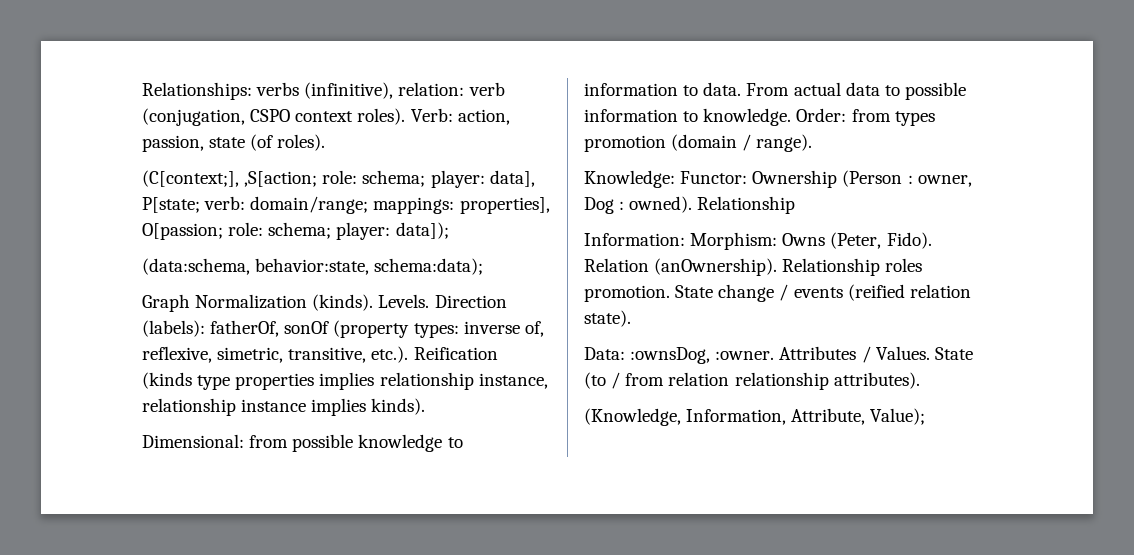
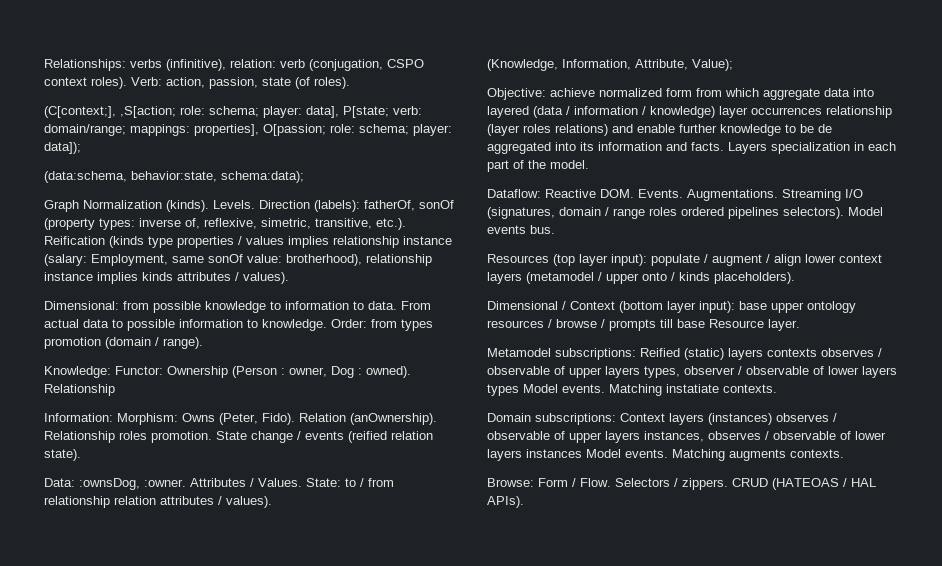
[319,372,548,390] [142,398,426,416] implies relationship instance, relationship instance implies kinds). -> [238,236,452,248] [44,254,432,266] [44,272,289,284] / values implies relationship instance (salary: Employment, same sonOf value: brotherhood), relationship instance implies kinds attributes / values).
[934,347,973,360] [584,372,920,390] [584,408,926,426] State (to / from relation relationship attributes). // (Knowledge, Information, Attribute, Value); -> [306,478,394,487] [44,496,272,508] [487,59,733,71] [487,88,874,100] [487,106,892,118] [487,124,832,136] [487,142,896,154] [487,160,589,172] [487,189,863,201] [487,207,883,219] [487,225,555,234] [487,254,882,266] [487,272,795,284] [487,301,856,313] [487,319,800,331] [487,348,882,360] [487,366,897,378] [487,384,777,396] [487,413,837,425] [487,431,886,443] [487,449,844,461] [487,478,876,490] [487,496,524,508] State: to / from relationship relation attributes / values). // (Knowledge, Information, Attribute, Value); // Objective: achieve normalized form from which aggregate data into layered (data / information / knowledge) layer occurrences relationship (layer roles relations) and enable further knowledge to be de aggregated into its information and facts. Layers specialization in each part of the model. // Dataflow: Reactive DOM. Events. Augmentations. Streaming I/O (signatures, domain / range roles ordered pipelines selectors). Model events bus. // Resources (top layer input): populate / augment / align lower context layers (metamodel / upper onto / kinds placeholders). // Dimensional / Context (bottom layer input): base upper ontology resources / browse / prompts till base Resource layer. // Metamodel subscriptions: Reified (static) layers contexts observes / observable of upper layers types, observer / observable of lower layers types Model events. Matching instatiate contexts. // Domain subscriptions: Context layers (instances) observes / observable of upper layers instances, observes / observable of lower layers instances Model events. Matching augments contexts. // Browse: Form / Flow. Selectors / zippers. CRUD (HATEOAS / HAL APIs).

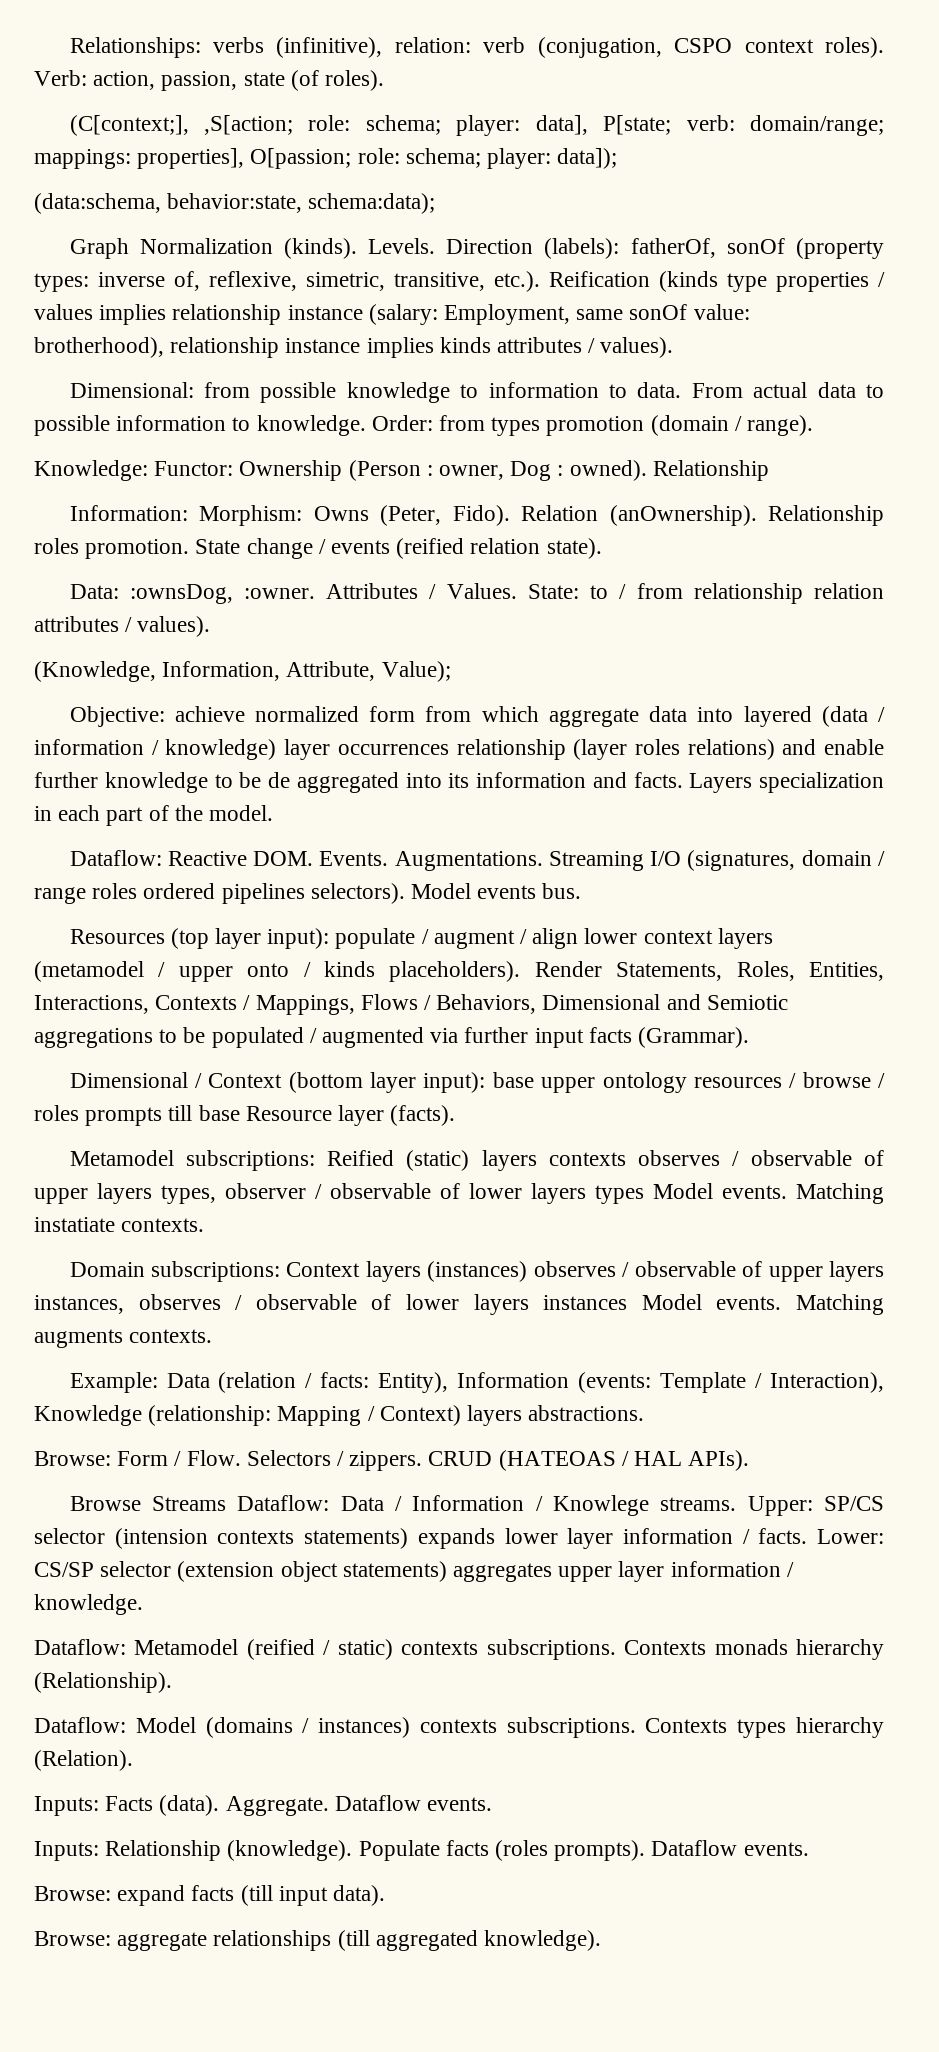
(795, 278) none -> [534,961,884,981] [34,994,788,1015] [34,1027,750,1048] Render Statements, Roles, Entities, Interactions, Contexts / Mappings, Flows / Behaviors, Dimensional and Semiotic aggregations to be populated / augmented via further input facts (Grammar).
(605, 323) none -> [34,1105,79,1121] roles
[768,319,800,331] layer. -> [338,1105,456,1126] layer (facts).
(844, 453) none -> [69,1372,884,1393] [34,1405,645,1426] // Example: Data (relation / facts: Entity), Information (events: Template / Interaction), Knowledge (relationship: Mapping / Context) layers abstractions.
(524, 502) none -> [69,1495,884,1516] [34,1528,885,1549] [34,1561,794,1582] [34,1594,143,1615] [34,1639,885,1660] [34,1672,172,1693] [34,1717,884,1738] [34,1750,133,1771] [34,1795,493,1816] [34,1840,809,1861] [34,1885,386,1906] [34,1930,602,1951] // Browse Streams Dataflow: Data / Information / Knowlege streams. Upper: SP/CS selector (intension contexts statements) expands lower layer information / facts. Lower: CS/SP selector (extension object statements) aggregates upper layer information / knowledge. // Dataflow: Metamodel (reified / static) contexts subscriptions. Contexts monads hierarchy (Relationship). // Dataflow: Model (domains / instances) contexts subscriptions. Contexts types hierarchy (Relation). // Inputs: Facts (data). Aggregate. Dataflow events. // Inputs: Relationship (knowledge). Populate facts (roles prompts). Dataflow events. // Browse: expand facts (till input data). // Browse: aggregate relationships (till aggregated knowledge).

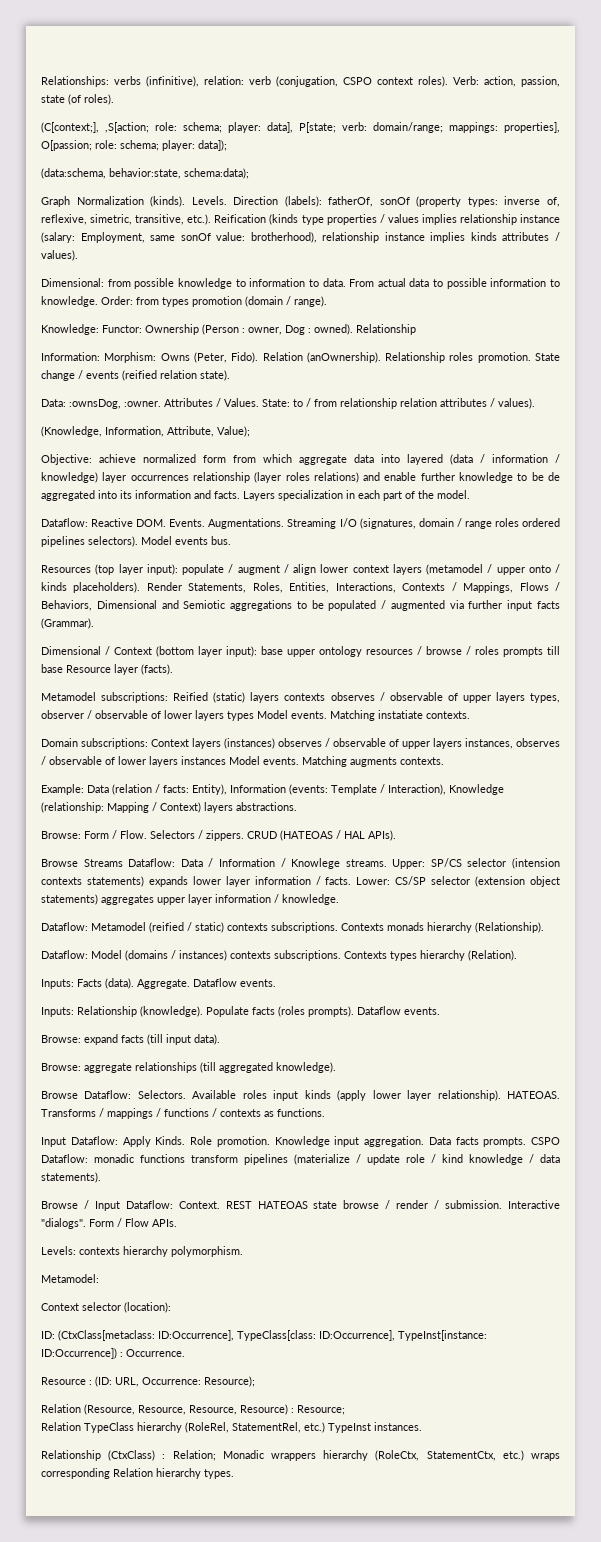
(602, 1940) none -> [41,1090,560,1101] [41,1108,325,1119] [41,1136,560,1147] [41,1154,560,1165] [41,1172,101,1183] [41,1200,560,1211] [41,1218,177,1229] [41,1246,243,1257] [41,1274,99,1283] [41,1302,171,1313] [41,1330,487,1341] [41,1348,185,1359] [41,1376,255,1387] [41,1404,345,1415] [41,1422,422,1433] [41,1450,560,1461] [41,1468,234,1479] // Browse Dataflow: Selectors. Available roles input kinds (apply lower layer relationship). HATEOAS. Transforms / mappings / functions / contexts as functions. // Input Dataflow: Apply Kinds. Role promotion. Knowledge input aggregation. Data facts prompts. CSPO Dataflow: monadic functions transform pipelines (materialize / update role / kind knowledge / data statements). // Browse / Input Dataflow: Context. REST HATEOAS state browse / render / submission. Interactive "dialogs". Form / Flow APIs. // Levels: contexts hierarchy polymorphism. // Metamodel: // Context selector (location): // ID: (CtxClass[metaclass: ID:Occurrence], TypeClass[class: ID:Occurrence], TypeInst[instance: ID:Occurrence]) : Occurrence. // Resource : (ID: URL, Occurrence: Resource); // Relation (Resource, Resource, Resource, Resource) : Resource; // Relation TypeClass hierarchy (RoleRel, StatementRel, etc.) TypeInst instances. // Relationship (CtxClass) : Relation; Monadic wrappers hierarchy (RoleCtx, StatementCtx, etc.) wraps corresponding Relation hierarchy types.

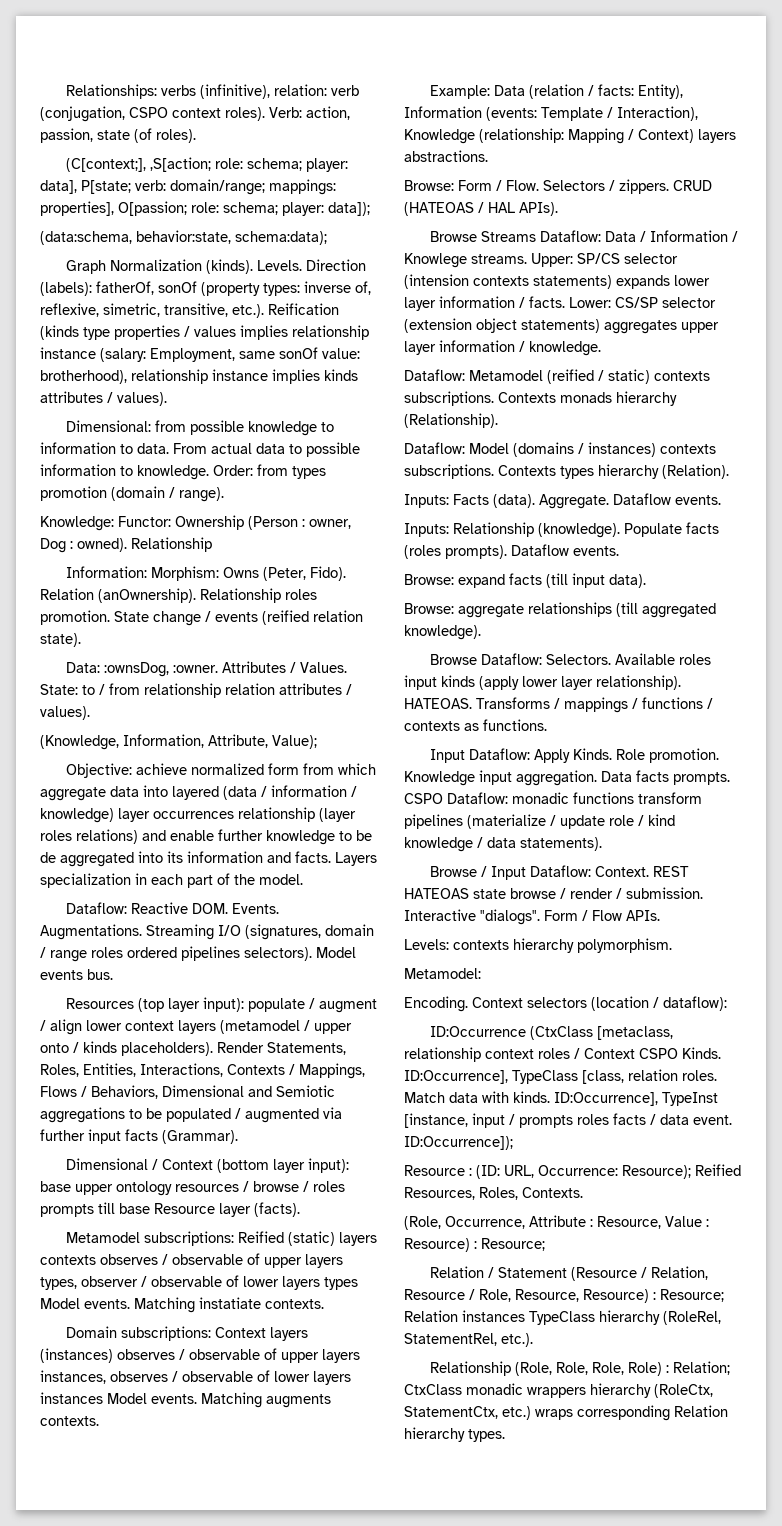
[41,1302,171,1313] [41,1330,487,1341] [41,1348,185,1359] Context selector (location): // ID: (CtxClass[metaclass: ID:Occurrence], TypeClass[class: ID:Occurrence], TypeInst[instance: ID:Occurrence]) : Occurrence. -> [404,996,727,1012] [430,1026,674,1040] [404,1047,721,1062] [404,1069,717,1084] [404,1091,718,1106] [404,1113,732,1128] [404,1136,513,1150] Encoding. Context selectors (location / dataflow): // ID:Occurrence (CtxClass [metaclass, relationship context roles / Context CSPO Kinds. ID:Occurrence], TypeClass [class, relation roles. Match data with kinds. ID:Occurrence], TypeInst [instance, input / prompts roles facts / data event. ID:Occurrence]);
[41,1404,345,1415] [41,1422,422,1433] [41,1450,264,1461] // Relation (Resource, Resource, Resource, Resource) : Resource; // Relation TypeClass hierarchy (RoleRel, StatementRel, etc.) TypeInst instances. // Relationship (CtxClass) : Relation; Monadic -> [695,1164,741,1176] [404,1187,583,1200] [404,1215,709,1230] [404,1238,545,1252] [430,1266,709,1281] [404,1289,724,1303] [404,1310,721,1325] [404,1333,533,1347] [430,1361,731,1376] [404,1383,523,1395] Reified Resources, Roles, Contexts. // (Role, Occurrence, Attribute : Resource, Value : Resource) : Resource; // Relation / Statement (Resource / Relation, Resource / Role, Resource, Resource) : Resource; Relation instances TypeClass hierarchy (RoleRel, StatementRel, etc.). // Relationship (Role, Role, Role, Role) : Relation; CtxClass monadic

